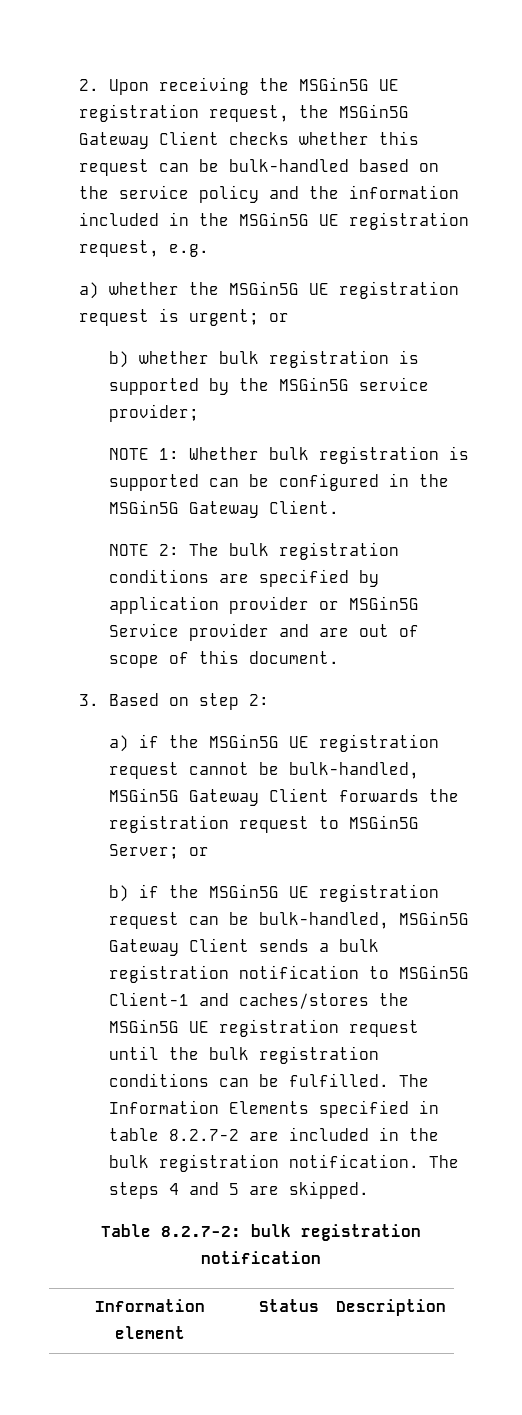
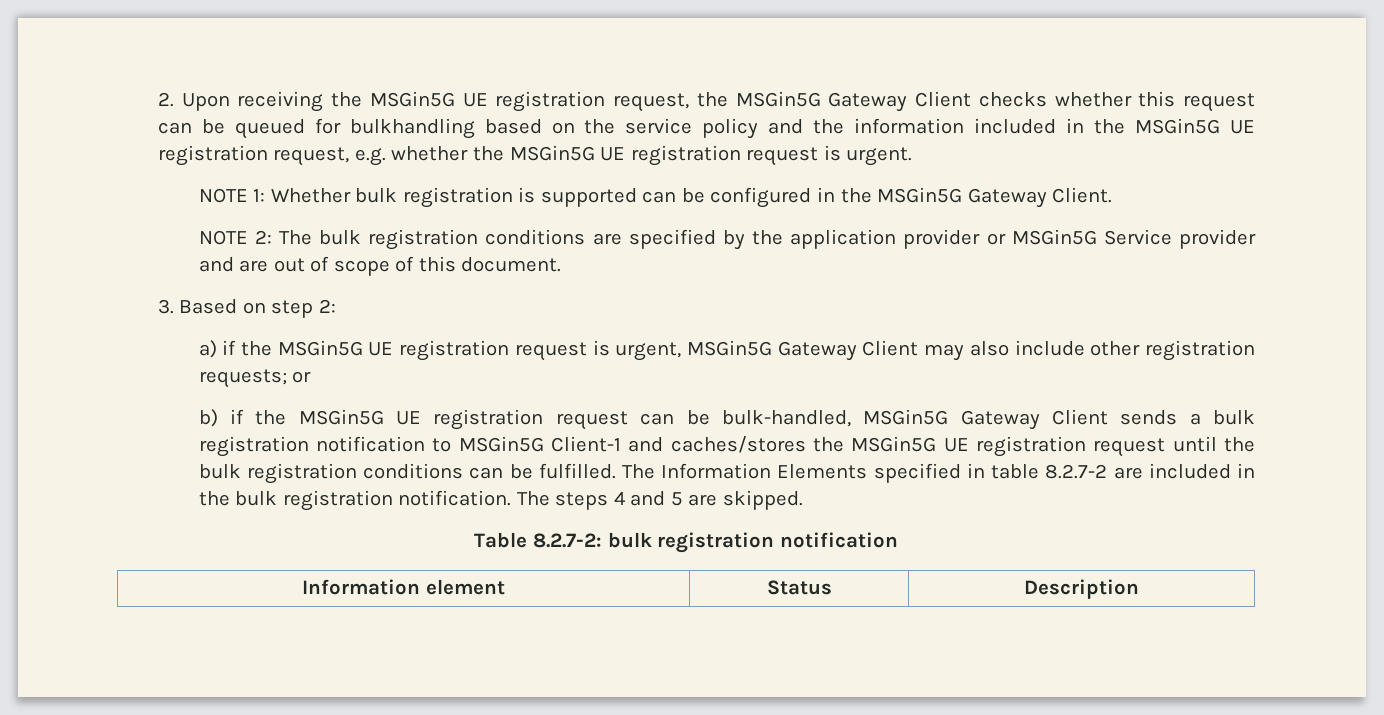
[229,159,350,172] bulk-handled -> [234,118,475,139] queued for bulkhandling
[79,282,100,299] // a) -> (386, 157) none
[189,309,290,326] [109,350,420,368] [109,377,430,395] [109,404,200,422] urgent; or // b) whether bulk registration is supported by the MSGin5G service provider; -> [846,147,913,166] urgent.
(380, 578) none -> [752,230,784,245] the
[189,762,420,779] [109,788,460,806] [109,815,420,833] [109,844,180,859] cannot be bulk-handled, MSGin5G Gateway Client forwards the registration request to MSGin5G Server; -> [592,340,1256,361] [198,369,287,388] is urgent, MSGin5G Gateway Client may also include other registration requests;

